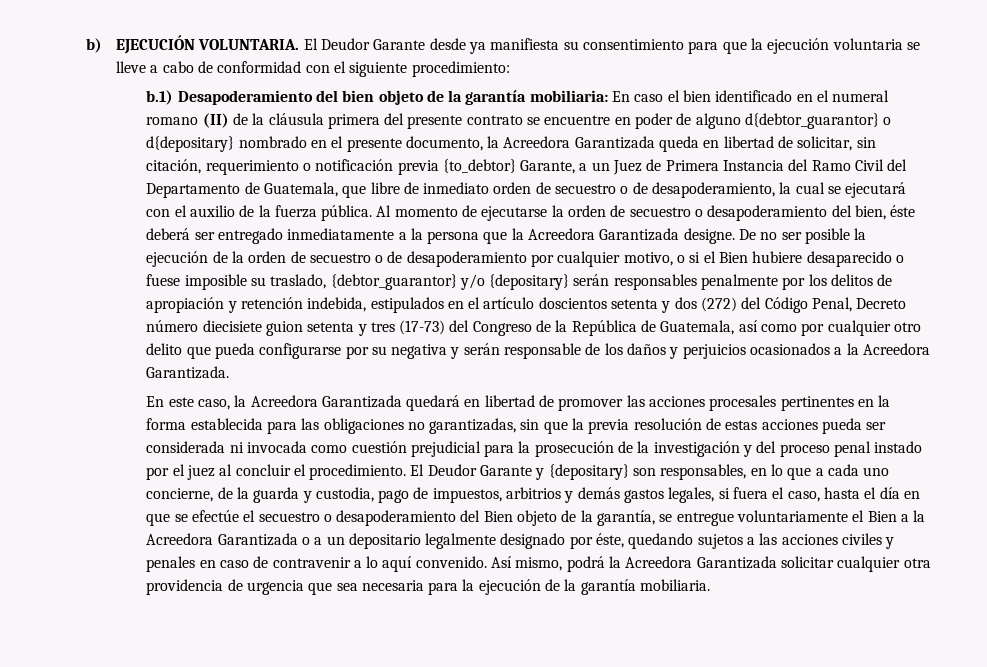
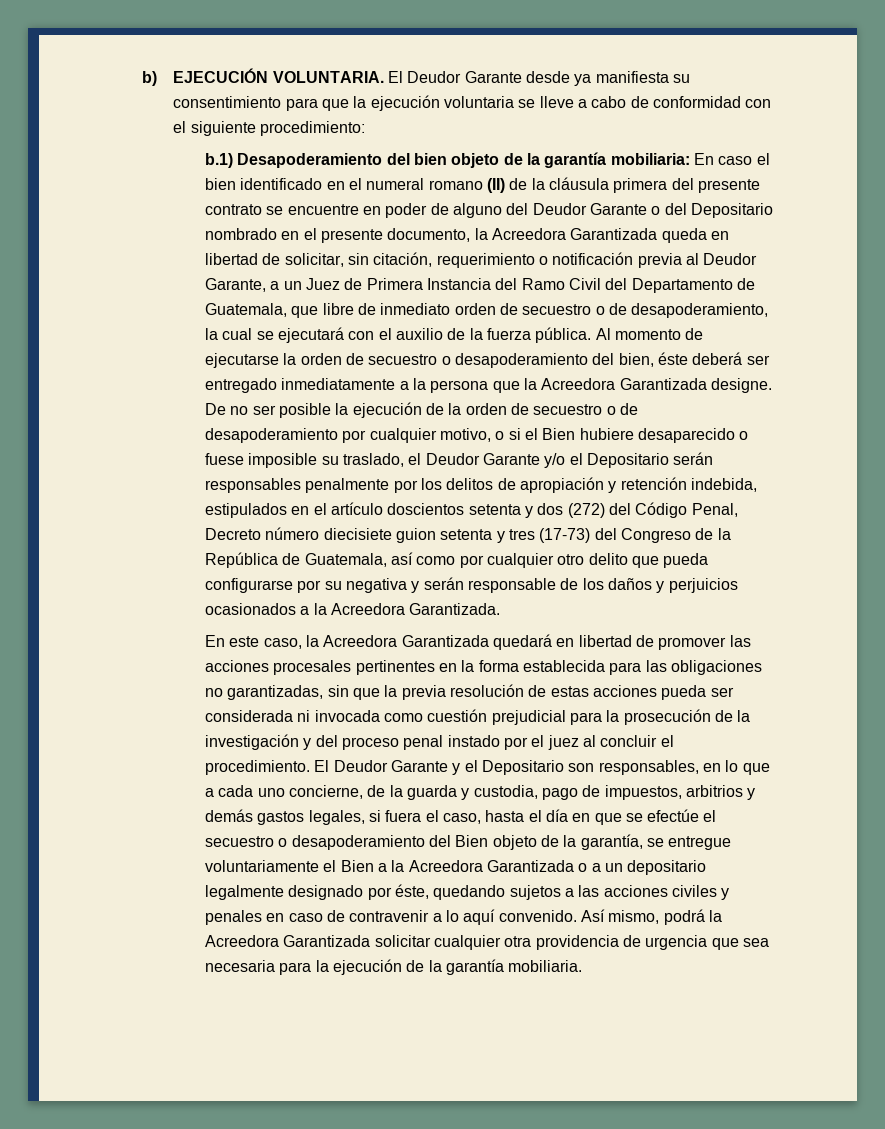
[745,113,892,129] [146,136,235,152] d{debtor_guarantor} o d{depositary} -> [506,203,773,218] del Deudor Garante o del Depositario
[442,159,516,173] {to_debtor} -> [685,253,758,265] al Deudor
[330,274,570,290] {debtor_guarantor} y/o {depositary} -> [408,453,669,468] el Deudor Garante y/o el Depositario
[548,464,629,480] {depositary} -> [464,760,564,775] el Depositario

